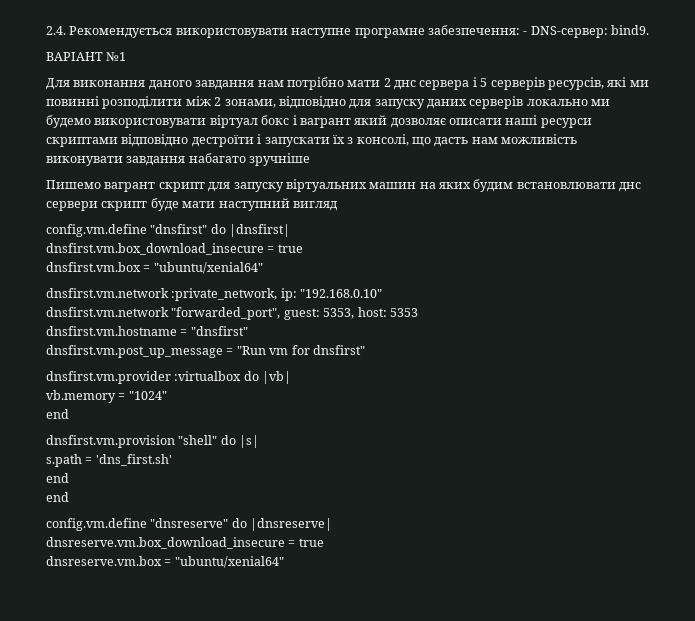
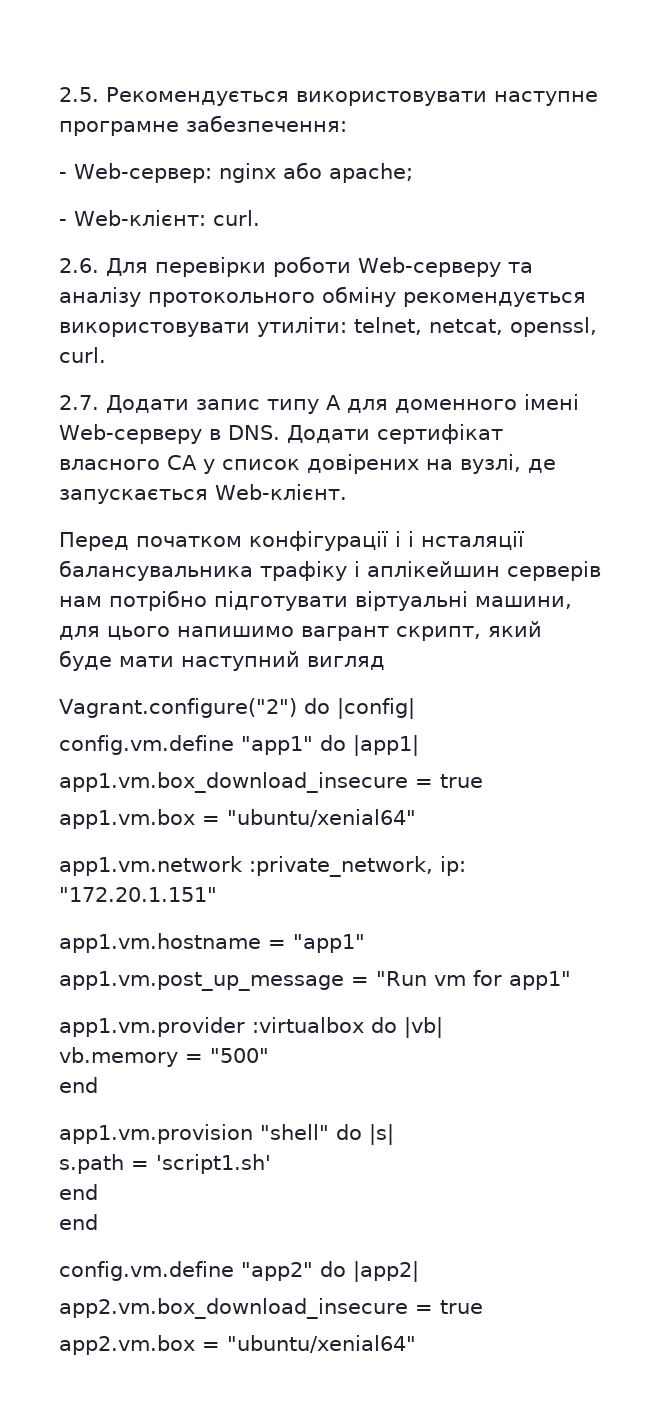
[46,26,66,35] 2.4. -> [59,87,99,102] 2.5.
[523,25,649,38] [46,52,127,61] [46,77,649,90] [46,96,611,109] [46,115,592,128] [46,134,578,147] [46,153,311,166] [46,179,642,192] [46,198,338,211] [46,224,291,237] [46,243,303,255] [46,262,141,272] - DNS-сервер: bind9. // ВАРІАНТ №1 // Для виконання даного завдання нам потрібно мати 2 днс сервера і 5 серверів ресурсів, які ми повинні розподілити між 2 зонами, відповідно для запуску даних серверів локально ми будемо використовувати віртуал бокс і вагрант який дозволяє описати наші ресурси скриптами відповідно дестроїти і запускати їх з консолі, що дасть нам можливість виконувати завдання набагато зручніше // Пишемо вагрант скрипт для запуску віртуальних машин на яких будим встановлювати днс сервери скрипт буде мати наступний вигляд // config.vm.define "dnsfirst" do |dnsfirst| // dnsfirst.vm.box_download_insecure = true // dnsfirst.vm.box -> [59,162,413,183] [59,210,260,226] [59,256,533,277] [59,286,586,307] [59,317,597,337] [59,347,106,363] [59,394,579,414] [59,424,503,444] [59,454,556,474] [59,484,347,504] [59,531,524,551] [59,560,601,581] [59,590,572,611] [59,621,542,641] [59,650,385,671] [59,698,415,719] [59,735,419,756] [59,772,483,793] [59,809,195,829] // - Web-сервер: nginx або apache; // - Web-клієнт: curl. // 2.6. Для перевірки роботи Web-серверу та аналізу протокольного обміну рекомендується використовувати утиліти: telnet, netcat, openssl, curl. // 2.7. Додати запис типу A для доменного імені Web-серверу в DNS. Додати сертифікат власного СА у список довірених на вузлі, де запускається Web-клієнт. // Перед початком конфігурації і і нсталяції балансувальника трафіку і аплікейшин серверів нам потрібно підготувати віртуальні машини, для цього напишимо вагрант скрипт, який буде мати наступний вигляд // Vagrant.configure("2") do |config| // config.vm.define "app1" do |app1| // app1.vm.box_download_insecure = true // app1.vm.box
[46,288,169,298] dnsfirst.vm.network -> [59,856,243,876] app1.vm.network
[300,289,383,298] [46,307,418,320] [46,326,248,336] [46,345,223,358] "192.168.0.10" // dnsfirst.vm.network "forwarded_port", guest: 5353, host: 5353 // dnsfirst.vm.hostname = "dnsfirst" // dnsfirst.vm.post_up_message -> [59,887,217,902] [59,933,365,953] [59,971,344,991] "172.20.1.151" // app1.vm.hostname = "app1" // app1.vm.post_up_message
[312,345,365,355] [46,371,171,384] dnsfirst" // dnsfirst.vm.provider -> [508,971,571,990] [59,1017,245,1037] app1" // app1.vm.provider
[128,391,167,400] [46,409,69,419] [46,435,175,448] "1024" // end // dnsfirst.vm.provision -> [210,1048,269,1063] [59,1077,98,1093] [59,1124,253,1144] "500" // end // app1.vm.provision
[95,454,172,466] 'dns_first.sh' -> [156,1154,271,1174] 'script1.sh'
[150,518,333,531] [46,537,324,549] [46,556,162,566] "dnsreserve" do |dnsreserve| // dnsreserve.vm.box_download_insecure = true // dnsreserve.vm.box -> [241,1261,419,1282] [59,1298,483,1319] [59,1335,195,1355] "app2" do |app2| // app2.vm.box_download_insecure = true // app2.vm.box

